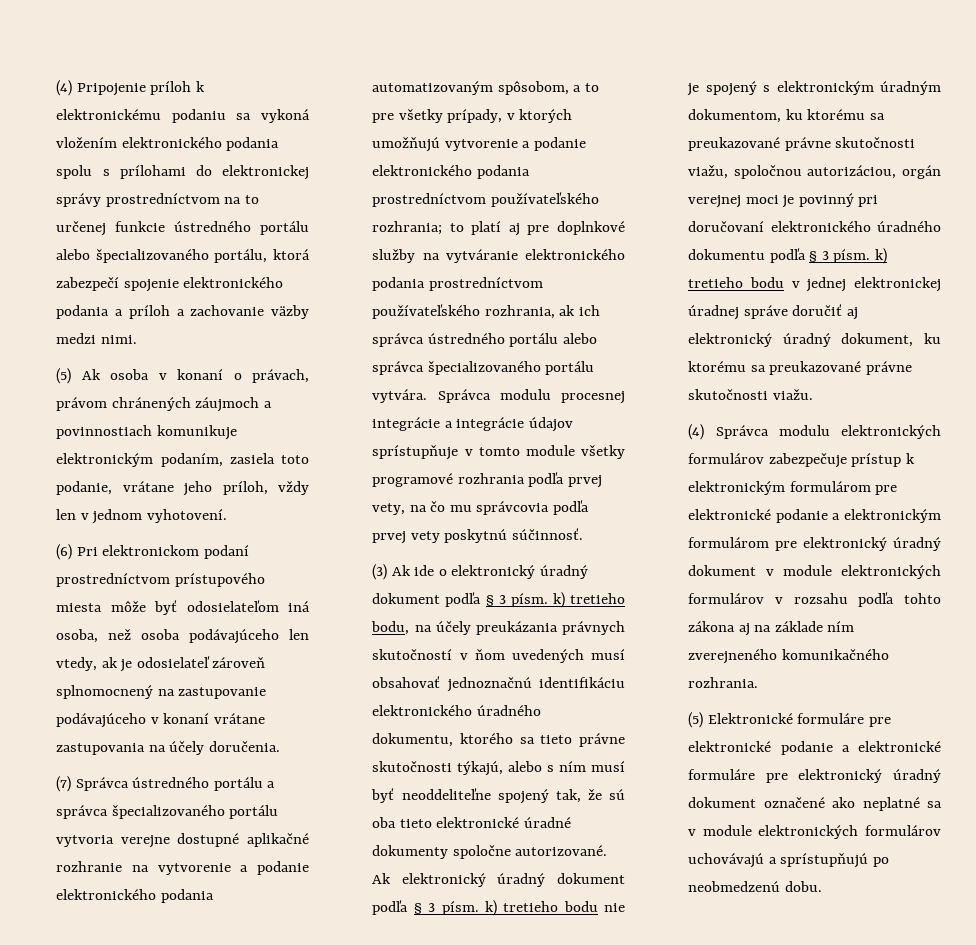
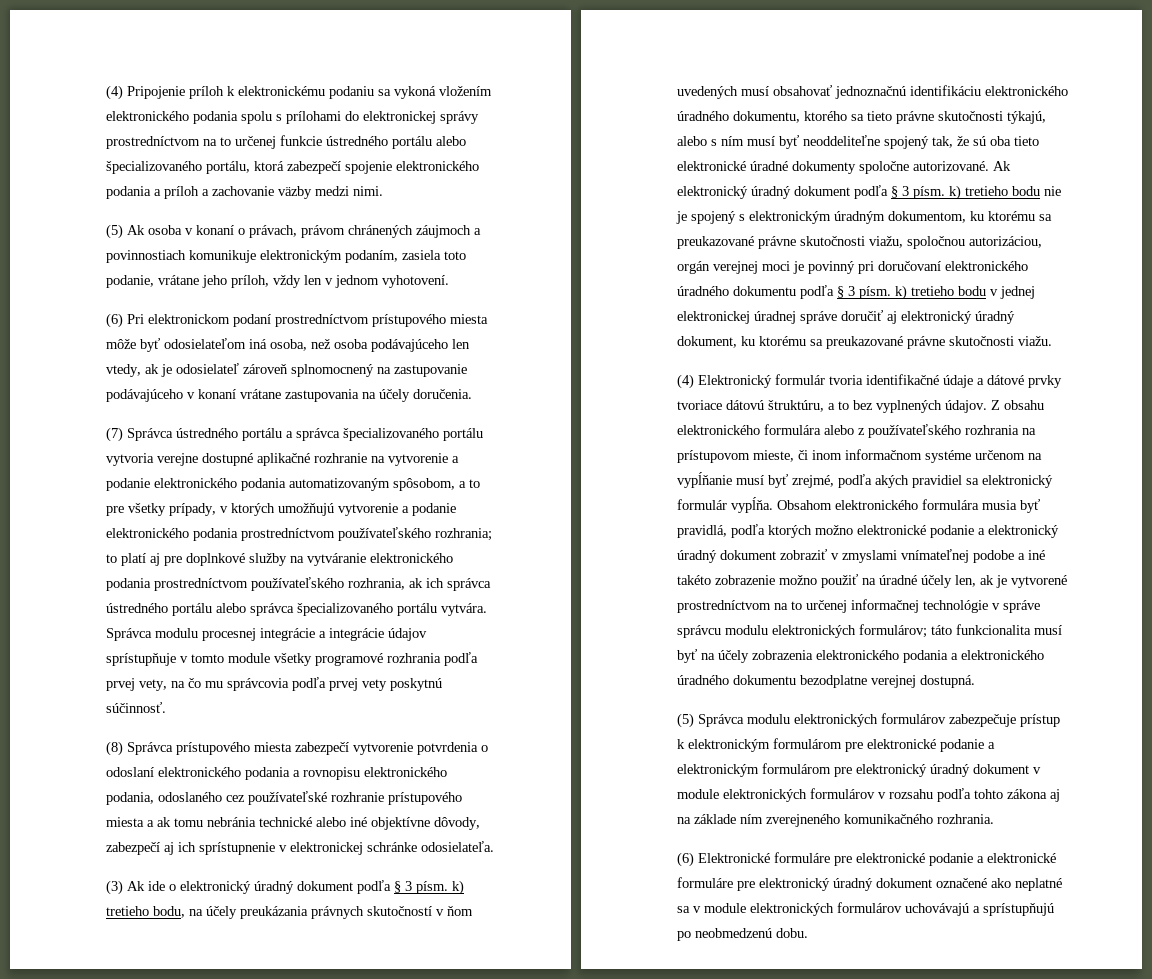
(583, 534) none -> [105,741,488,756] [105,767,447,780] [105,791,462,805] [105,817,480,830] [105,841,494,855] // (8) Správca prístupového miesta zabezpečí vytvorenie potvrdenia o odoslaní elektronického podania a rovnopisu elektronického podania, odoslaného cez používateľské rozhranie prístupového miesta a ak tomu nebránia technické alebo iné objektívne dôvody, zabezpečí aj ich sprístupnenie v elektronickej schránke odosielateľa.
(705, 432) none -> [697,374,1062,388] [676,400,1044,413] [676,424,1036,438] [676,449,1042,463] [676,472,1053,488] [676,497,1040,513] [676,524,1059,538] [676,549,1045,563] [676,574,1067,588] [676,599,1040,613] [676,624,1062,638] [676,649,1044,663] [676,675,975,688] [676,713,694,728] Elektronický formulár tvoria identifikačné údaje a dátové prvky tvoriace dátovú štruktúru, a to bez vyplnených údajov. Z obsahu elektronického formulára alebo z používateľského rozhrania na prístupovom mieste, či inom informačnom systéme určenom na vypĺňanie musí byť zrejmé, podľa akých pravidiel sa elektronický formulár vypĺňa. Obsahom elektronického formulára musia byť pravidlá, podľa ktorých možno elektronické podanie a elektronický úradný dokument zobraziť v zmyslami vnímateľnej podobe a iné takéto zobrazenie možno použiť na úradné účely len, ak je vytvorené prostredníctvom na to určenej informačnej technológie v správe správcu modulu elektronických formulárov; táto funkcionalita musí byť na účely zobrazenia elektronického podania a elektronického úradného dokumentu bezodplatne verejnej dostupná. // (5)
[688,712,704,728] (5) -> [676,852,694,867] (6)

